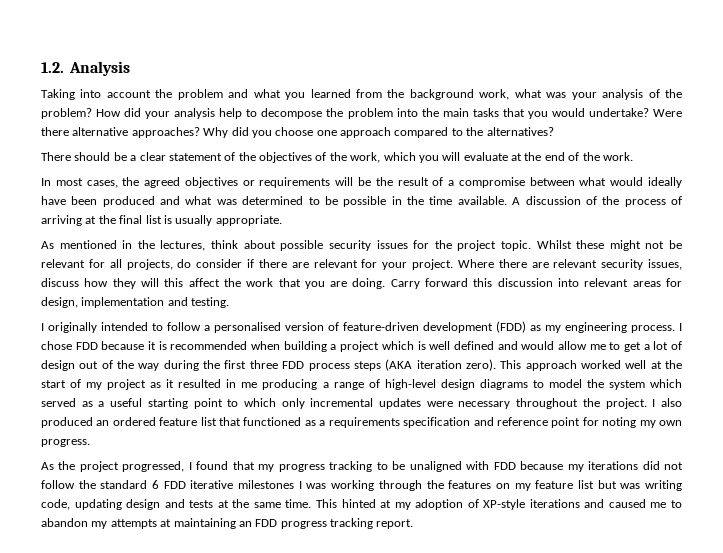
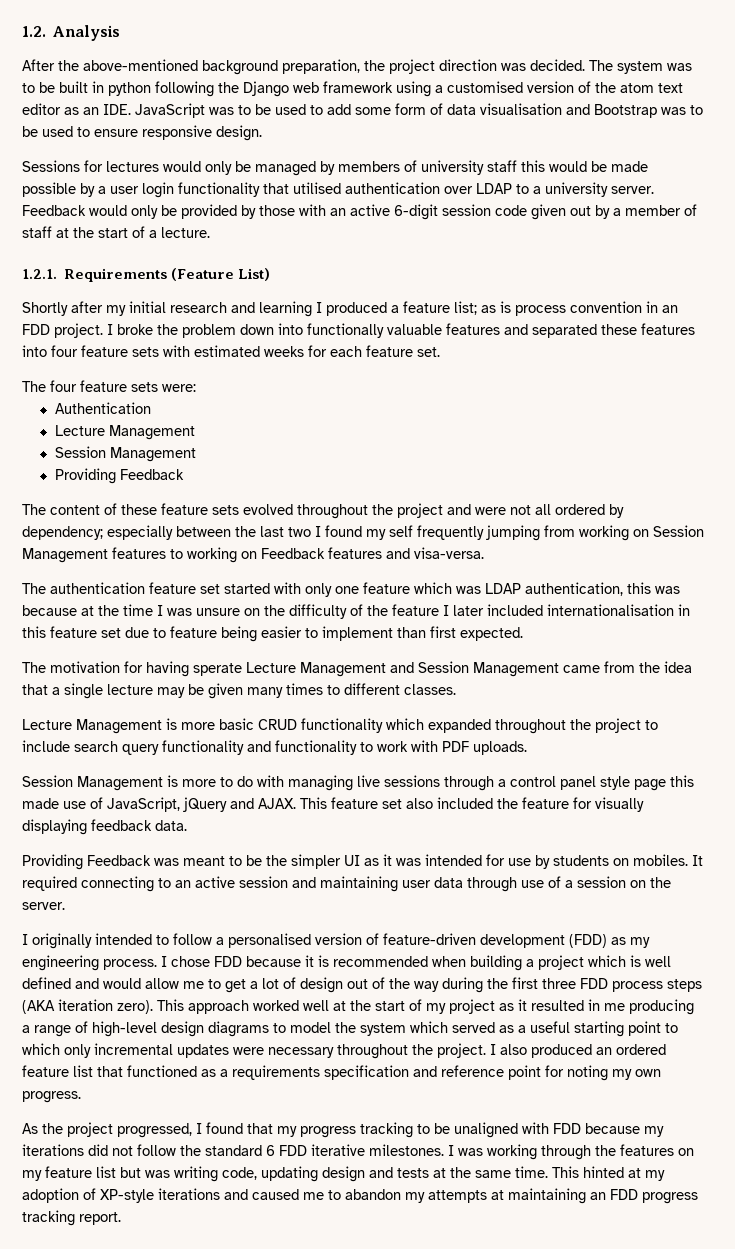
[41,89,683,100] [41,108,682,119] [41,127,554,138] [41,152,633,163] [41,177,682,188] [41,196,682,207] [41,215,282,226] [41,240,682,251] [41,259,682,270] [41,278,682,289] [41,297,230,308] Taking into account the problem and what you learned from the background work, what was your analysis of the problem? How did your analysis help to decompose the problem into the main tasks that you would undertake? Were there alternative approaches? Why did you choose one approach compared to the alternatives? // There should be a clear statement of the objectives of the work, which you will evaluate at the end of the work. // In most cases, the agreed objectives or requirements will be the result of a compromise between what would ideally have been produced and what was determined to be possible in the time available. A discussion of the process of arriving at the final list is usually appropriate. // As mentioned in the lectures, think about possible security issues for the project topic. Whilst these might not be relevant for all projects, do consider if there are relevant for your project. Where there are relevant security issues, discuss how they will this affect the work that you are doing. Carry forward this discussion into relevant areas for design, implementation and testing. -> [22,59,692,75] [22,81,683,97] [22,103,703,118] [22,125,262,141] [22,160,648,176] [22,182,654,198] [22,204,697,220] [22,226,210,238] [22,268,271,282] [22,301,678,317] [22,323,695,338] [22,345,440,357] [22,380,196,392] [54,402,151,414] [54,425,195,440] [54,446,196,462] [54,468,184,484] [22,503,624,519] [22,525,704,541] [22,547,484,563] [22,582,680,597] [22,604,690,619] [22,626,523,642] [22,661,692,677] [22,683,456,699] [22,718,658,734] [22,740,527,755] [22,775,694,791] [22,797,644,812] [22,819,187,835] [22,854,703,870] [22,876,671,892] [22,902,65,910] After the above-mentioned background preparation, the project direction was decided. The system was to be built in python following the Django web framework using a customised version of the atom text editor as an IDE. JavaScript was to be used to add some form of data visualisation and Bootstrap was to be used to ensure responsive design. // Sessions for lectures would only be managed by members of university staff this would be made possible by a user login functionality that utilised authentication over LDAP to a university server. Feedback would only be provided by those with an active 6-digit session code given out by a member of staff at the start of a lecture. // 1.2.1. Requirements (Feature List) // Shortly after my initial research and learning I produced a feature list; as is process convention in an FDD project. I broke the problem down into functionally valuable features and separated these features into four feature sets with estimated weeks for each feature set. // The four feature sets were: // Authentication // Lecture Management // Session Management // Providing Feedback // The content of these feature sets evolved throughout the project and were not all ordered by dependency; especially between the last two I found my self frequently jumping from working on Session Management features to working on Feedback features and visa-versa. // The authentication feature set started with only one feature which was LDAP authentication, this was because at the time I was unsure on the difficulty of the feature I later included internationalisation in this feature set due to feature being easier to implement than first expected. // The motivation for having sperate Lecture Management and Session Management came from the idea that a single lecture may be given many times to different classes. // Lecture Management is more basic CRUD functionality which expanded throughout the project to include search query functionality and functionality to work with PDF uploads. // Session Management is more to do with managing live sessions through a control panel style page this made use of JavaScript, jQuery and AJAX. This feature set also included the feature for visually displaying feedback data. // Providing Feedback was meant to be the simpler UI as it was intended for use by students on mobiles. It required connecting to an active session and maintaining user data through use of a session on the server.
[238,480,295,489] milestones -> [369,1144,444,1156] milestones.

